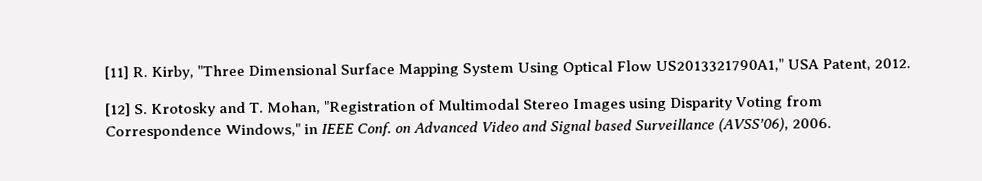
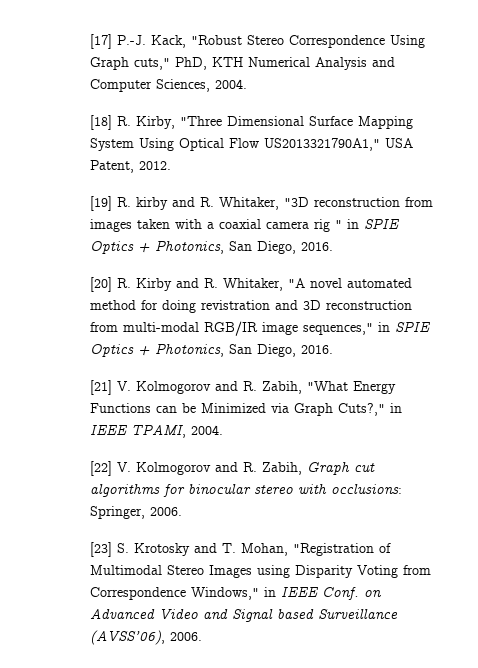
[103,66,129,80] [11] -> [90,34,426,49] [90,57,396,70] [90,79,248,92] [90,115,113,130] [17] P.-J. Kack, "Robust Stereo Correspondence Using Graph cuts," PhD, KTH Numerical Analysis and Computer Sciences, 2004. // [18]
[104,103,131,117] [12] -> [90,196,434,211] [90,218,400,232] [90,240,334,254] [90,277,413,292] [90,300,413,313] [90,321,431,336] [90,343,334,357] [90,380,397,395] [90,403,403,416] [90,424,224,438] [90,461,376,476] [90,484,403,497] [90,506,183,519] [90,542,113,557] [19] R. kirby and R. Whitaker, "3D reconstruction from images taken with a coaxial camera rig " in SPIE Optics + Photonics, San Diego, 2016. // [20] R. Kirby and R. Whitaker, "A novel automated method for doing revistration and 3D reconstruction from multi-modal RGB/IR image sequences," in SPIE Optics + Photonics, San Diego, 2016. // [21] V. Kolmogorov and R. Zabih, "What Energy Functions can be Minimized via Graph Cuts?," in IEEE TPAMI, 2004. // [22] V. Kolmogorov and R. Zabih, Graph cut algorithms for binocular stereo with occlusions: Springer, 2006. // [23]

